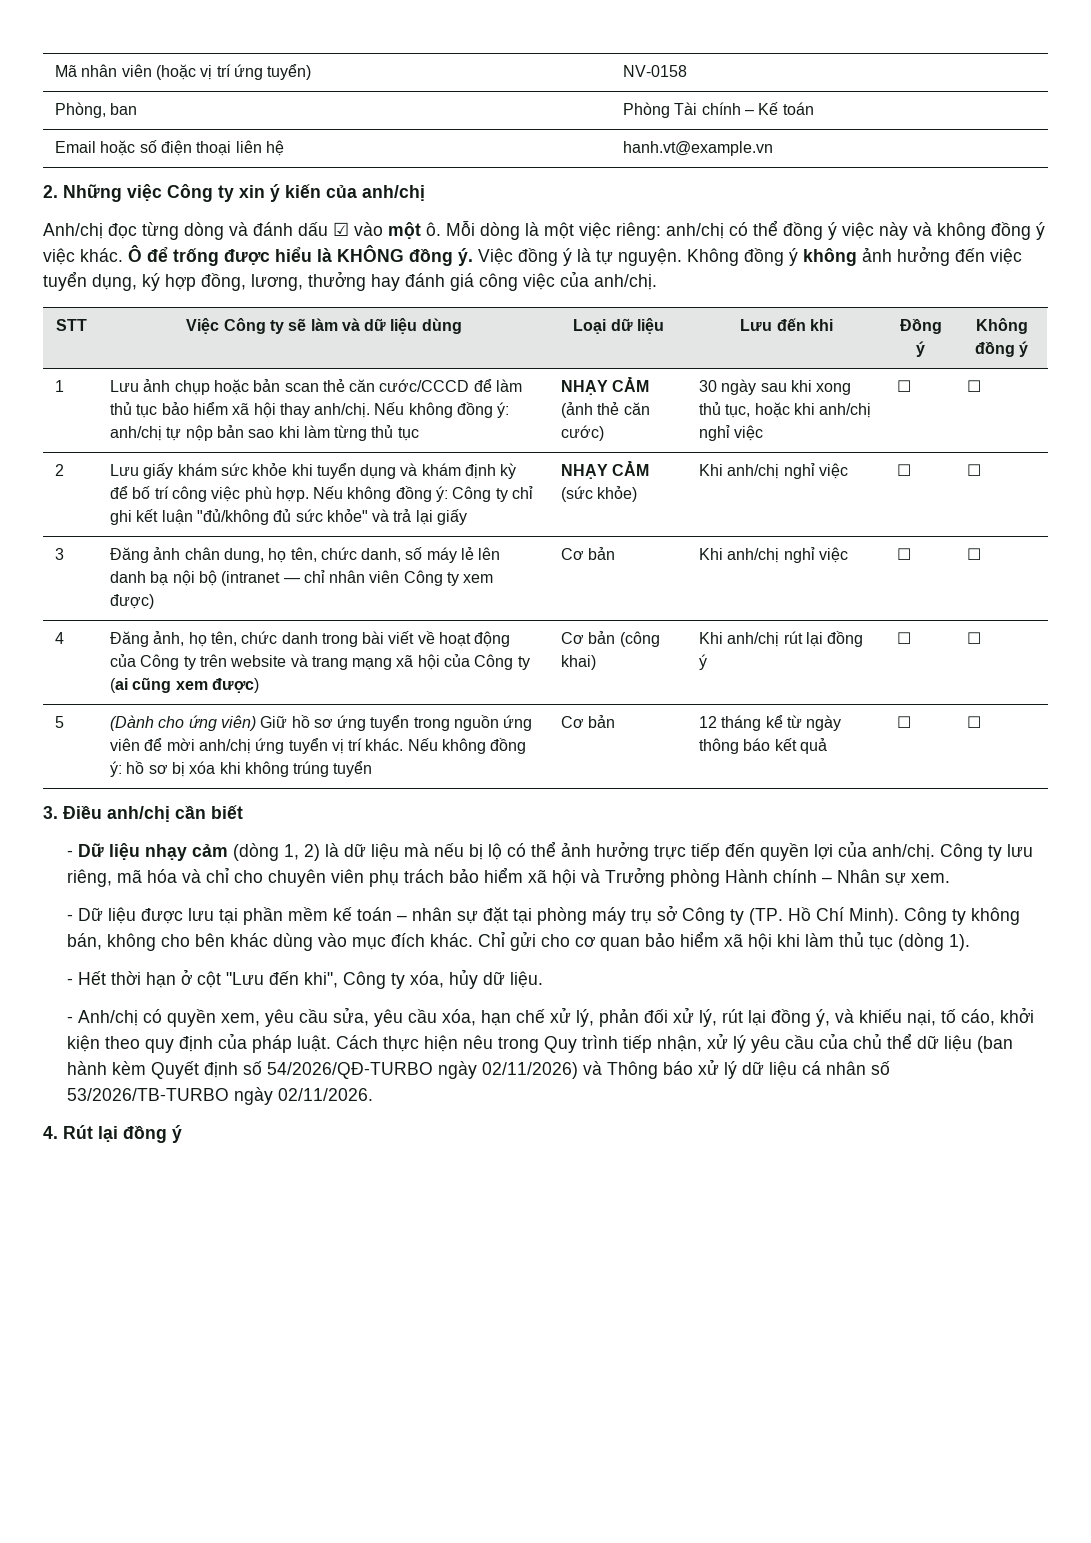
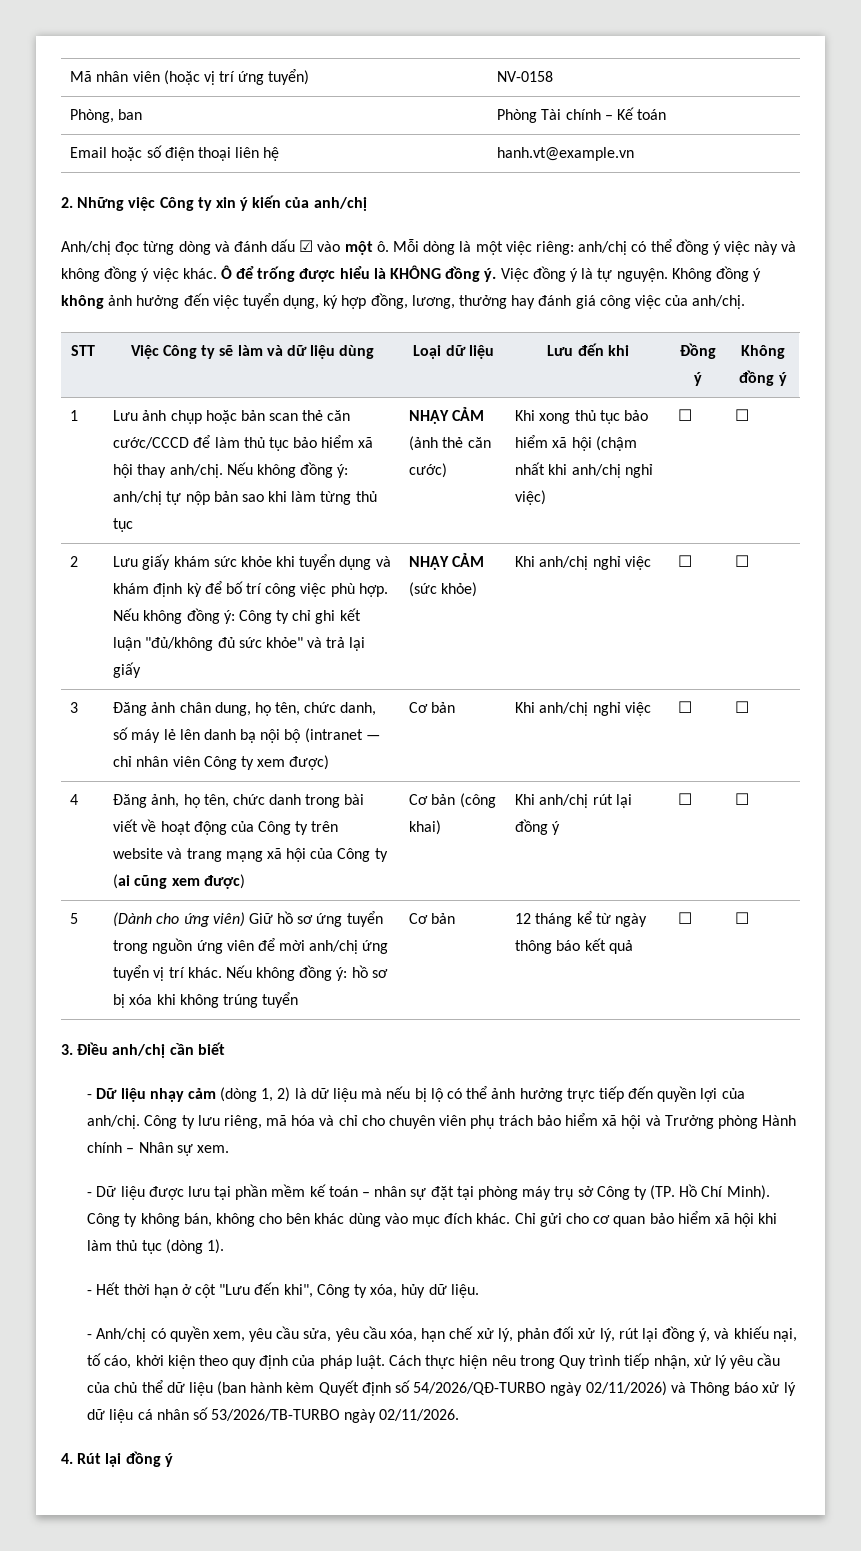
[698,379,852,395] [698,402,790,418] 30 ngày sau khi xong thủ tục, hoặc -> [515,410,648,424] [515,435,637,451] [515,462,546,475] Khi xong thủ tục bảo hiểm xã hội (chậm nhất
[734,425,764,441] việc -> [515,490,547,505] việc)

